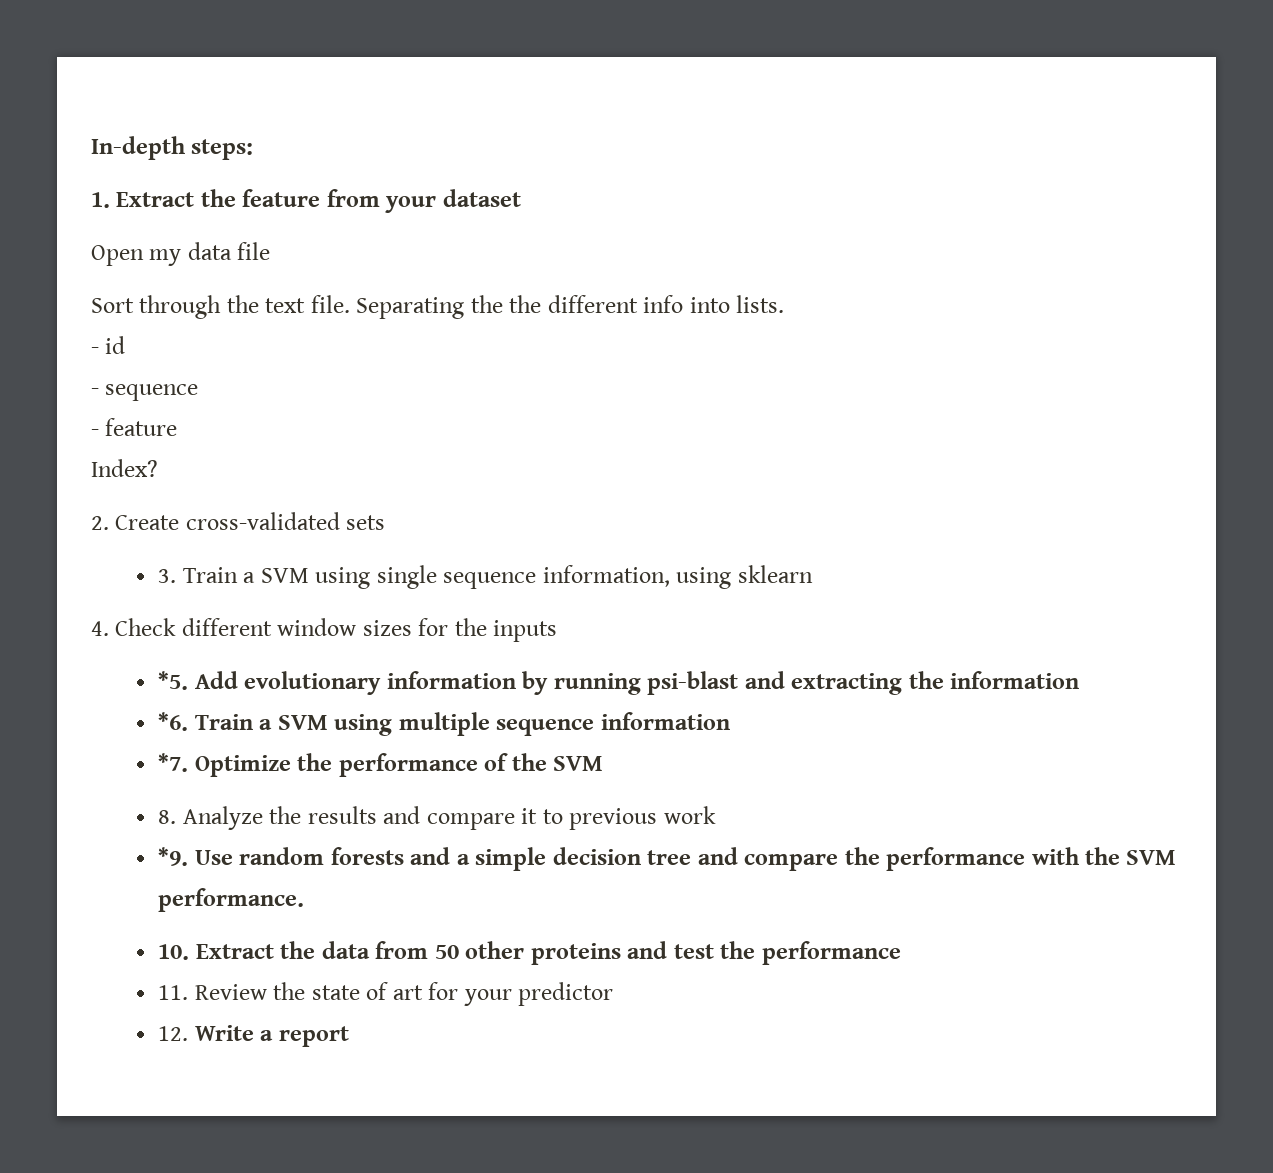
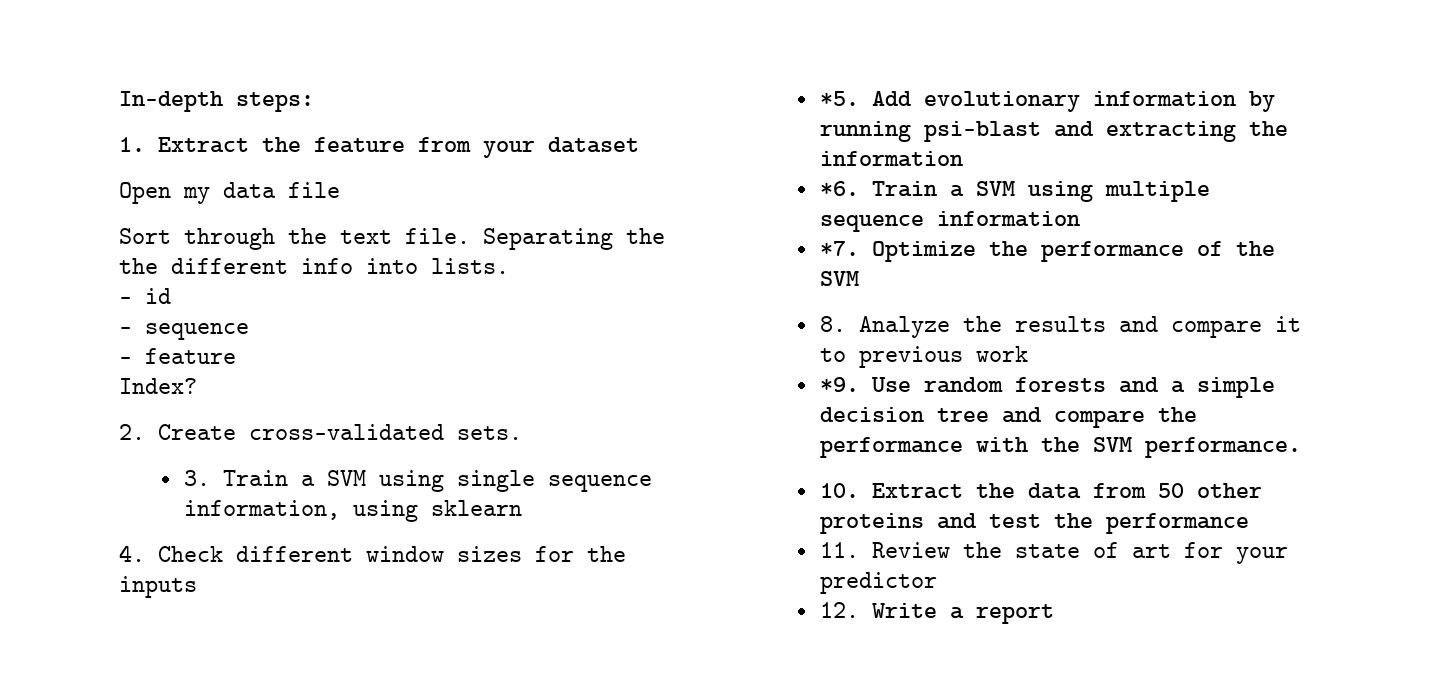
[346,515,386,530] sets -> [457,426,522,440] sets.

